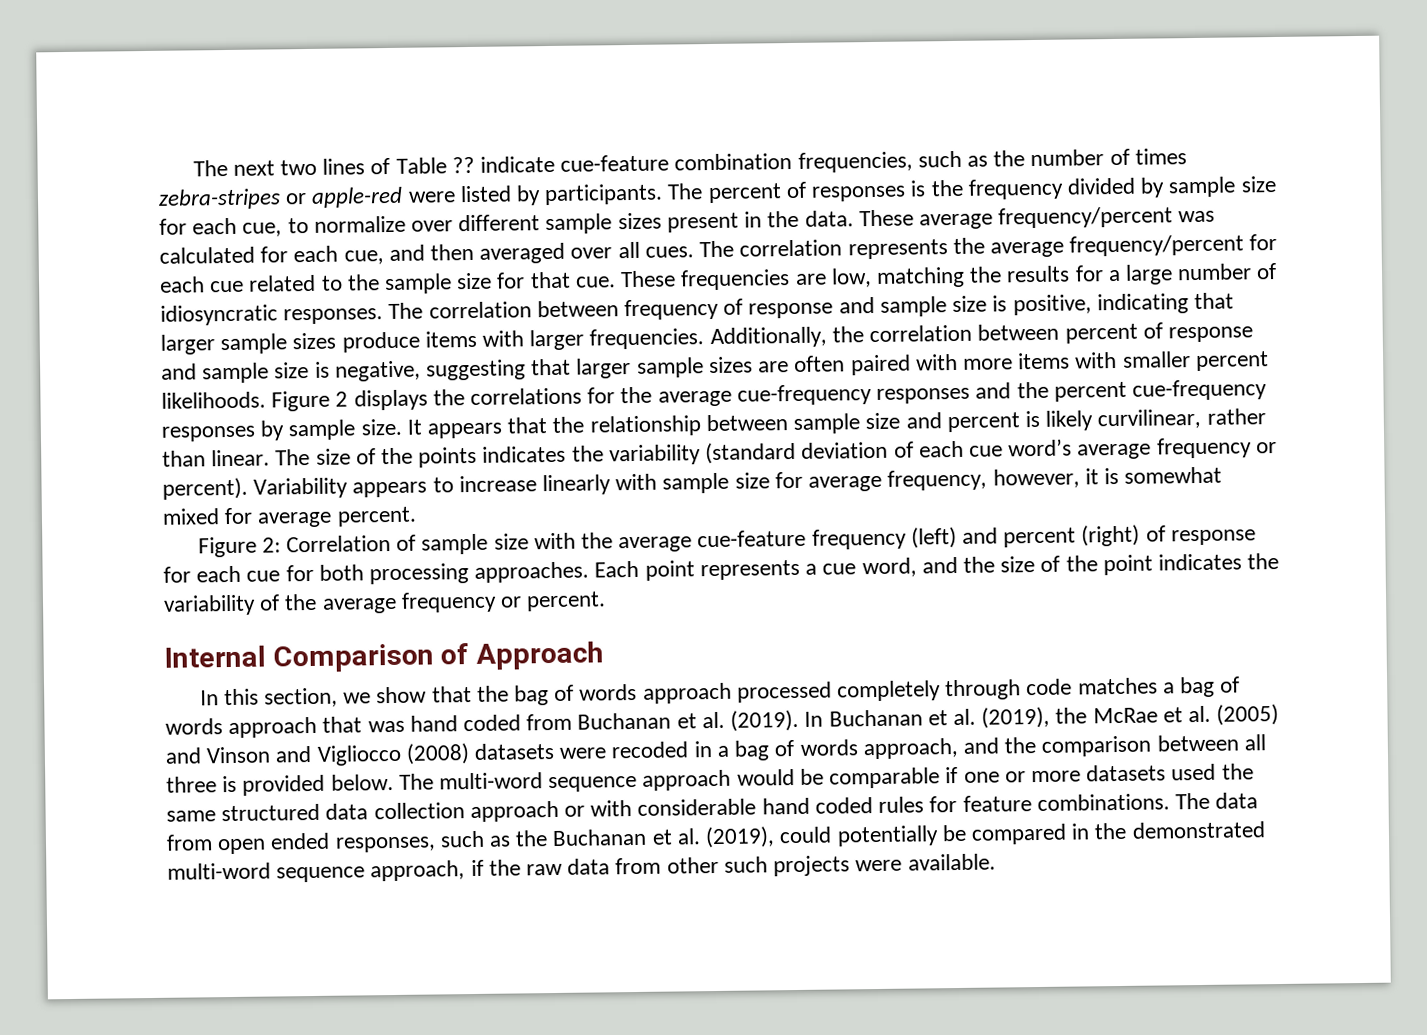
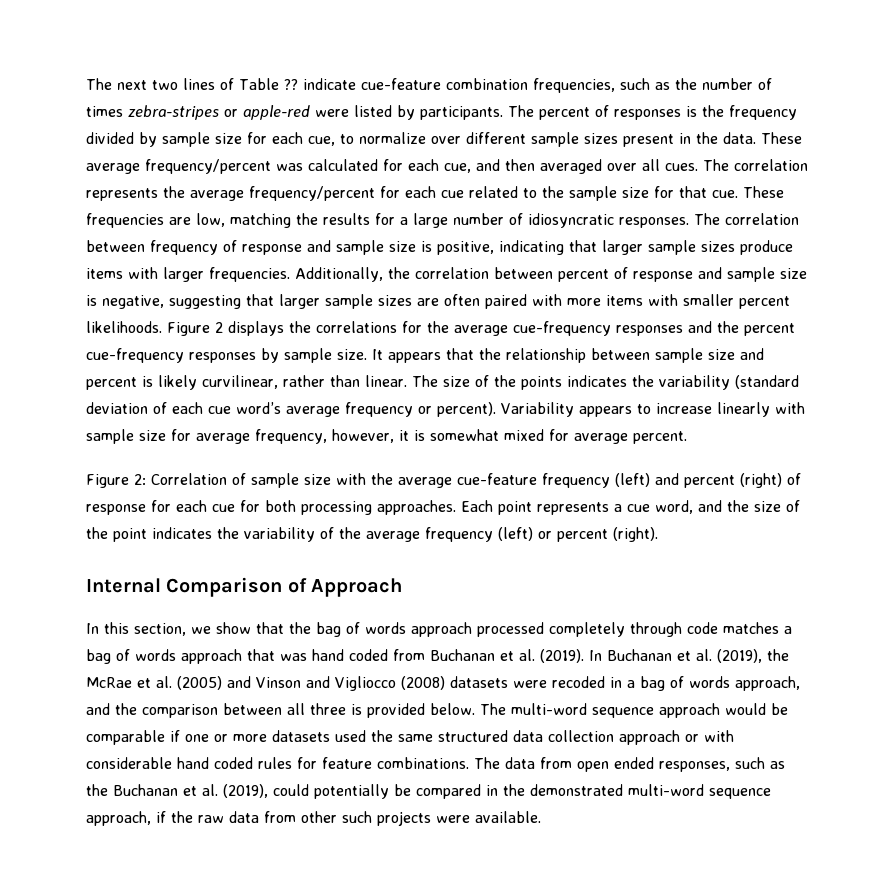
[500,591,607,612] or percent. -> [498,527,658,542] (left) or percent (right).

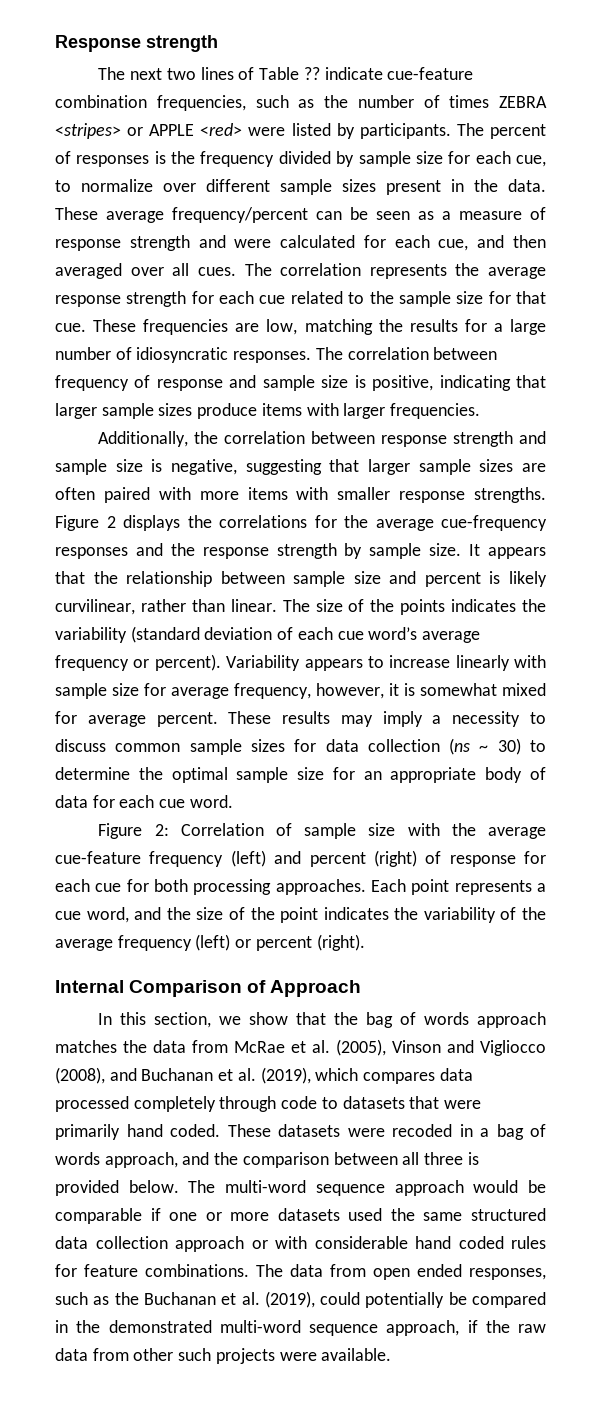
(86, 84) none -> [55,35,218,52] Response strength //
[128,105,310,120] zebra-stripes or apple-red -> [499,96,547,108] [55,123,243,139] ZEBRA <stripes> or APPLE <red>
[276,163,303,171] was -> [316,207,546,220] [55,235,272,251] can be seen as a measure of response strength and were
[249,186,375,201] frequency/percent -> [55,291,187,307] response strength
(290, 274) none -> (481, 411) //
[558,267,693,282] percent of response -> [381,431,514,447] response strength
[739,296,790,309] [86,321,162,333] percent likelihoods. -> [399,487,546,503] response strengths.
[744,323,795,336] [86,348,256,363] percent cue-frequency responses -> [202,543,337,559] response strength
(687, 437) none -> [228,711,546,727] [55,738,547,755] [55,767,546,783] [55,795,233,808] These results may imply a necessity to discuss common sample sizes for data collection (ns ~ 30) to determine the optimal sample size for an appropriate body of data for each cue word.
[477,622,792,637] [86,649,789,664] [86,676,445,691] processed completely through code matches a bag of words approach that was hand coded from Buchanan et al. (2019). In Buchanan et al. (2019), the McRae et al. (2005) and Vinson and Vigliocco (2008) -> [55,1039,546,1056] [55,1067,473,1084] [55,1096,482,1112] [55,1124,271,1140] matches the data from McRae et al. (2005), Vinson and Vigliocco (2008), and Buchanan et al. (2019), which compares data processed completely through code to datasets that were primarily hand coded. These

